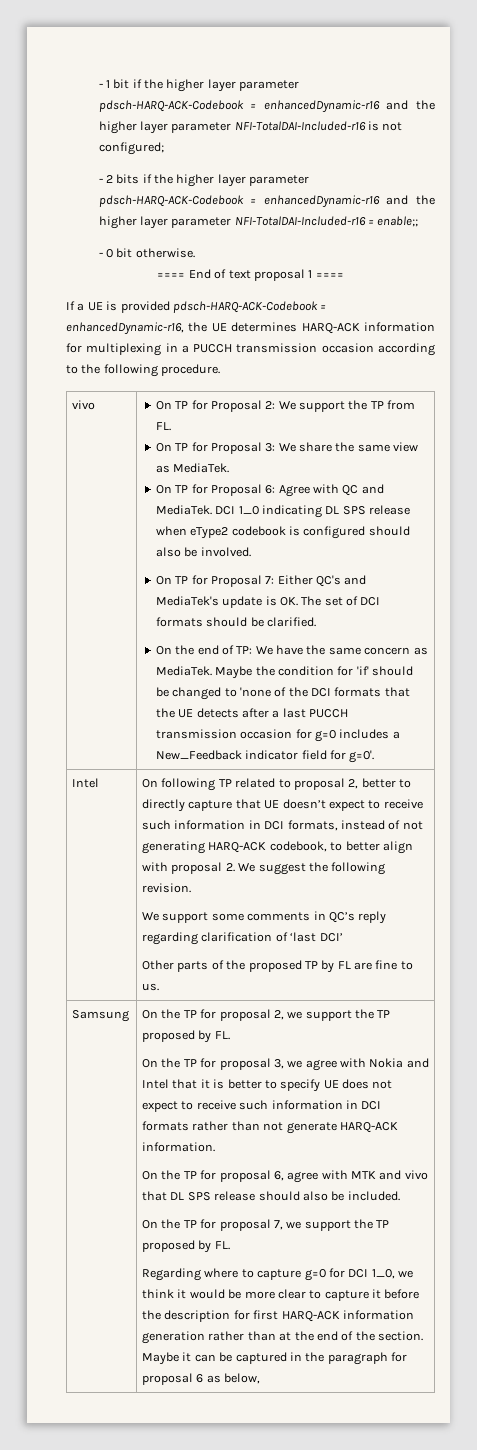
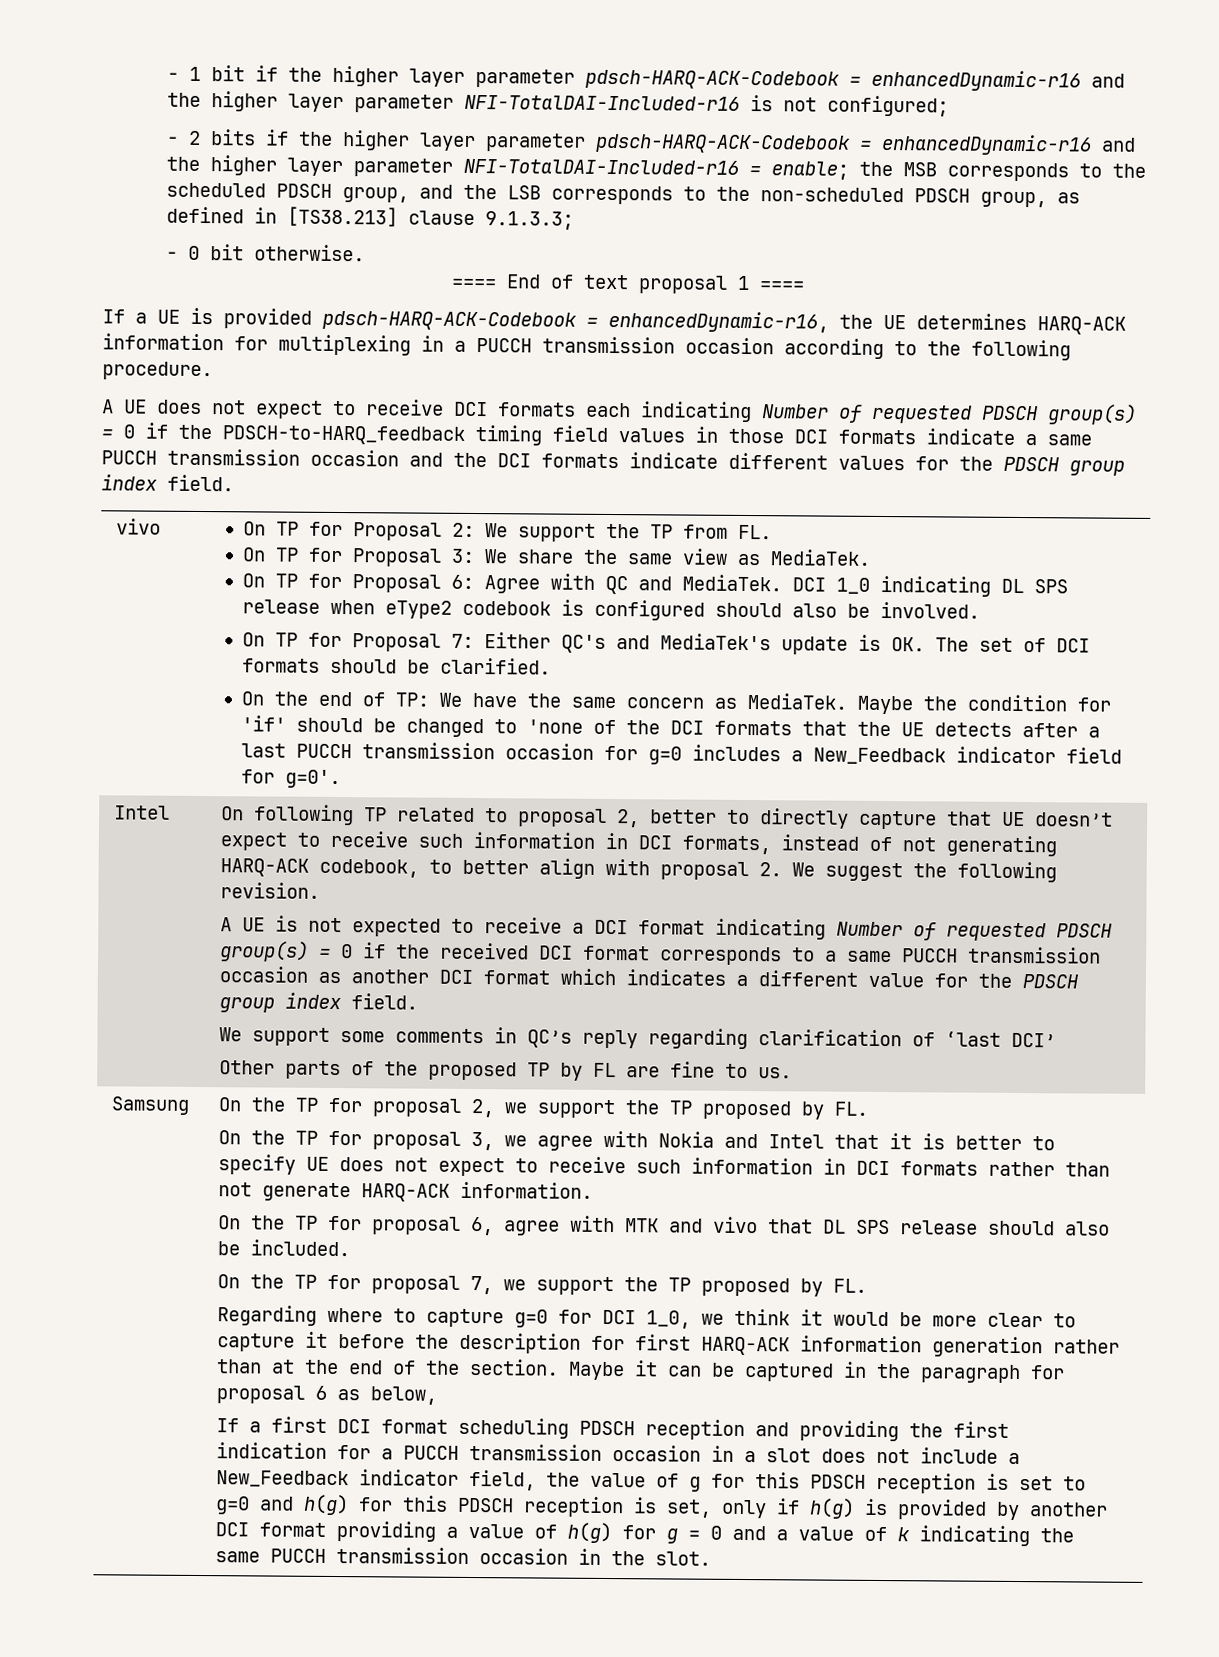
[377,216,419,227] enable;; -> [770,161,1146,182] [165,182,1080,208] [165,206,574,230] enable; the MSB corresponds to the scheduled PDSCH group, and the LSB corresponds to the non-scheduled PDSCH group, as defined in [TS38.213] clause 9.1.3.3;
(221, 370) none -> [102,399,1137,425] [101,422,1092,446] [101,448,1125,476] [101,474,234,492] // A UE does not expect to receive DCI formats each indicating Number of requested PDSCH group(s) = 0 if the PDSCH-to-HARQ_feedback timing field values in those DCI formats indicate a same PUCCH transmission occasion and the DCI formats indicate different values for the PDSCH group index field.
(192, 888) none -> [219,915,1112,942] [219,940,1101,966] [218,966,1078,989] [218,992,418,1013] // A UE is not expected to receive a DCI format indicating Number of requested PDSCH group(s) = 0 if the received DCI format corresponds to a same PUCCH transmission occasion as another DCI format which indicates a different value for the PDSCH group index field.
(261, 1378) none -> [215,1416,1009,1442] [215,1442,1020,1465] [215,1469,1086,1494] [214,1494,1108,1521] [214,1521,1074,1547] [214,1547,711,1566] // If a first DCI format scheduling PDSCH reception and providing the first indication for a PUCCH transmission occasion in a slot does not include a New_Feedback indicator field, the value of g for this PDSCH reception is set to g=0 and h(g) for this PDSCH reception is set, only if h(g) is provided by another DCI format providing a value of h(g) for g = 0 and a value of k indicating the same PUCCH transmission occasion in the slot.

